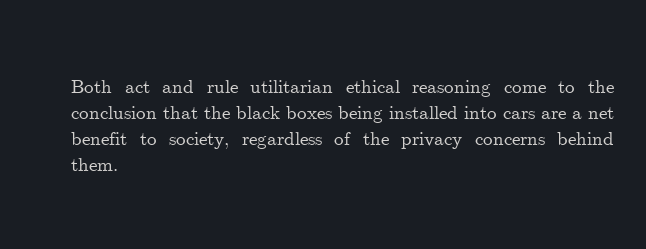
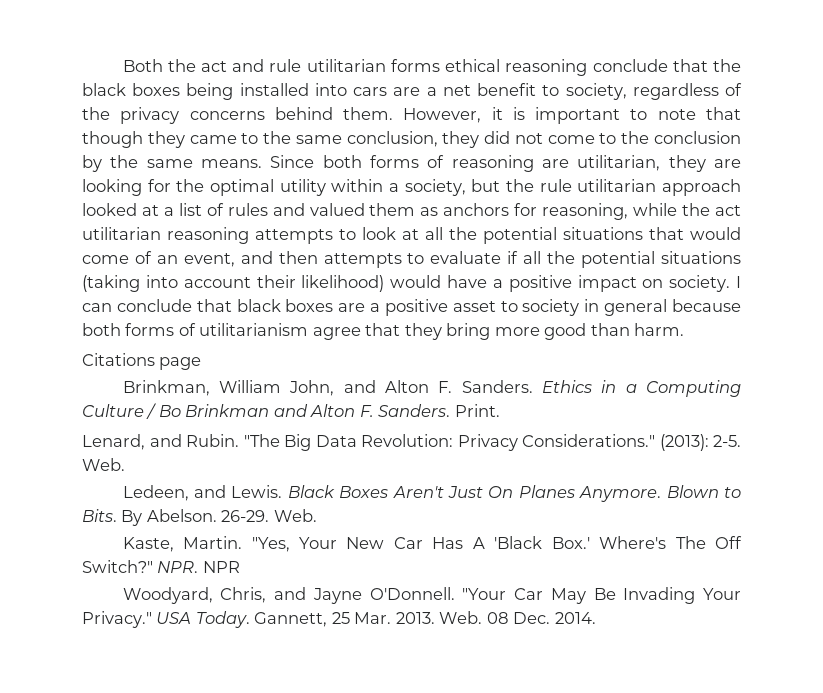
(112, 86) none -> [167,59,196,72] the
(334, 86) none -> [390,59,440,72] forms
[503,80,614,93] [71,106,157,119] come to the conclusion -> [592,59,668,72] conclude
(118, 164) none -> [403,107,741,124] [82,131,741,148] [82,155,741,172] [82,179,741,196] [82,203,742,220] [82,227,741,244] [82,251,741,268] [82,275,742,292] [82,299,741,316] [82,323,685,340] [82,353,202,370] [122,380,742,397] [82,403,500,419] [82,434,741,451] [82,458,125,471] [122,485,741,502] [82,509,317,526] [122,536,742,552] [82,560,240,573] [122,587,742,604] [82,611,596,628] However, it is important to note that though they came to the same conclusion, they did not come to the conclusion by the same means. Since both forms of reasoning are utilitarian, they are looking for the optimal utility within a society, but the rule utilitarian approach looked at a list of rules and valued them as anchors for reasoning, while the act utilitarian reasoning attempts to look at all the potential situations that would come of an event, and then attempts to evaluate if all the potential situations (taking into account their likelihood) would have a positive impact on society. I can conclude that black boxes are a positive asset to society in general because both forms of utilitarianism agree that they bring more good than harm. // Citations page // Brinkman, William John, and Alton F. Sanders. Ethics in a Computing Culture / Bo Brinkman and Alton F. Sanders. Print. // Lenard, and Rubin. "The Big Data Revolution: Privacy Considerations." (2013): 2-5. Web. // Ledeen, and Lewis. Black Boxes Aren't Just On Planes Anymore. Blown to Bits. By Abelson. 26-29. Web. // Kaste, Martin. "Yes, Your New Car Has A 'Black Box.' Where's The Off Switch?" NPR. NPR // Woodyard, Chris, and Jayne O'Donnell. "Your Car May Be Invading Your Privacy." USA Today. Gannett, 25 Mar. 2013. Web. 08 Dec. 2014.

